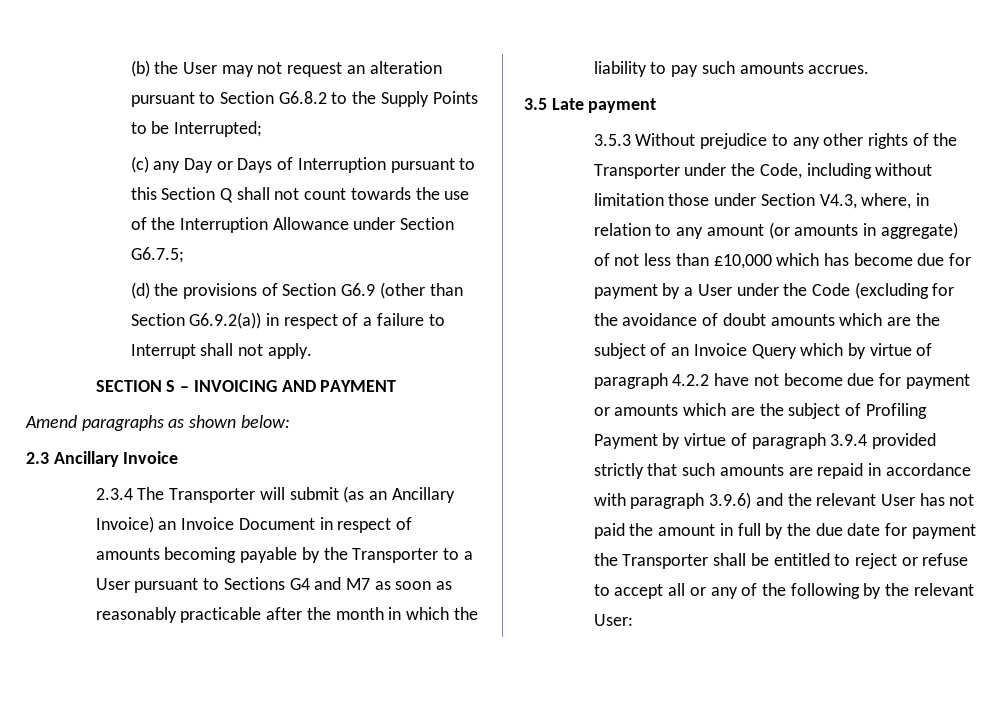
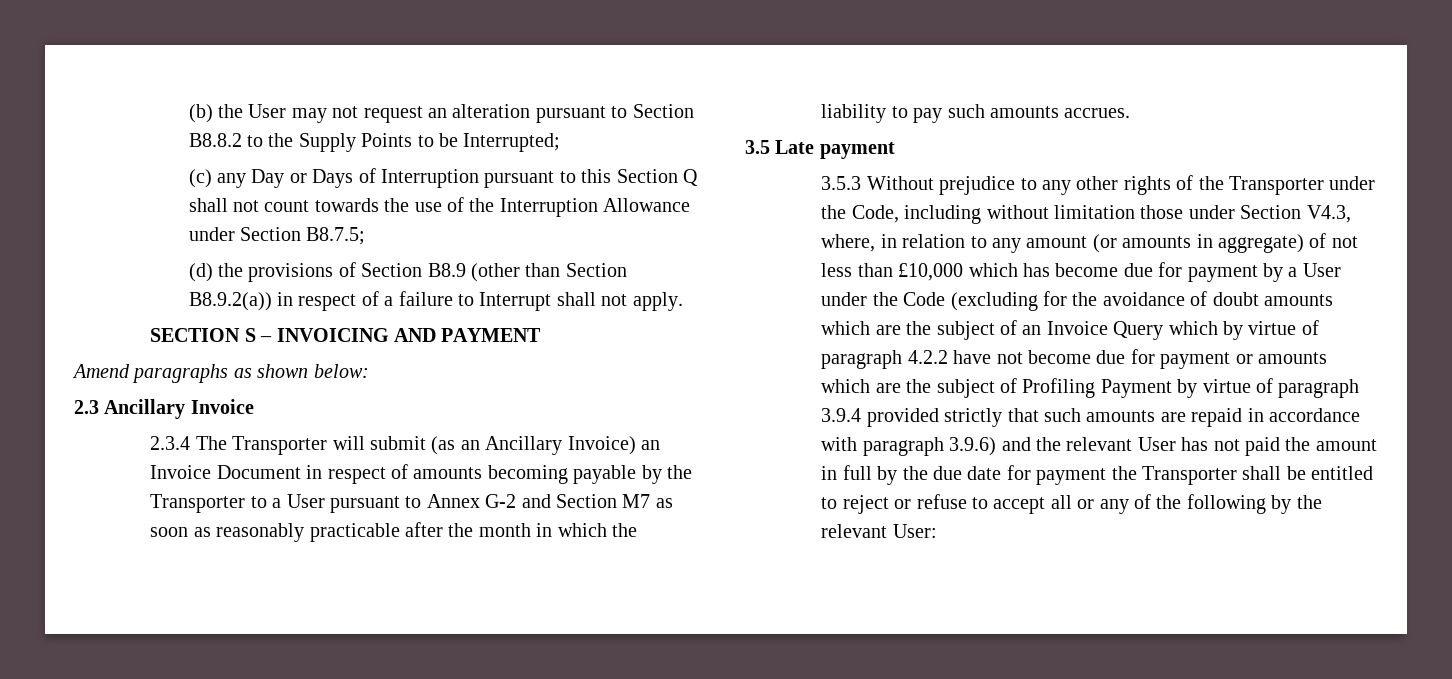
[278,91,327,104] G6.8.2 -> [188,133,242,147] B8.8.2
[130,247,184,263] G6.7.5; -> [306,227,366,245] B8.7.5;
[341,283,376,296] G6.9 -> [427,263,466,277] B8.9
[189,312,262,329] G6.9.2(a)) -> [188,292,272,311] B8.9.2(a))
[223,577,342,590] Sections G4 and -> [426,494,618,508] Annex G-2 and Section

